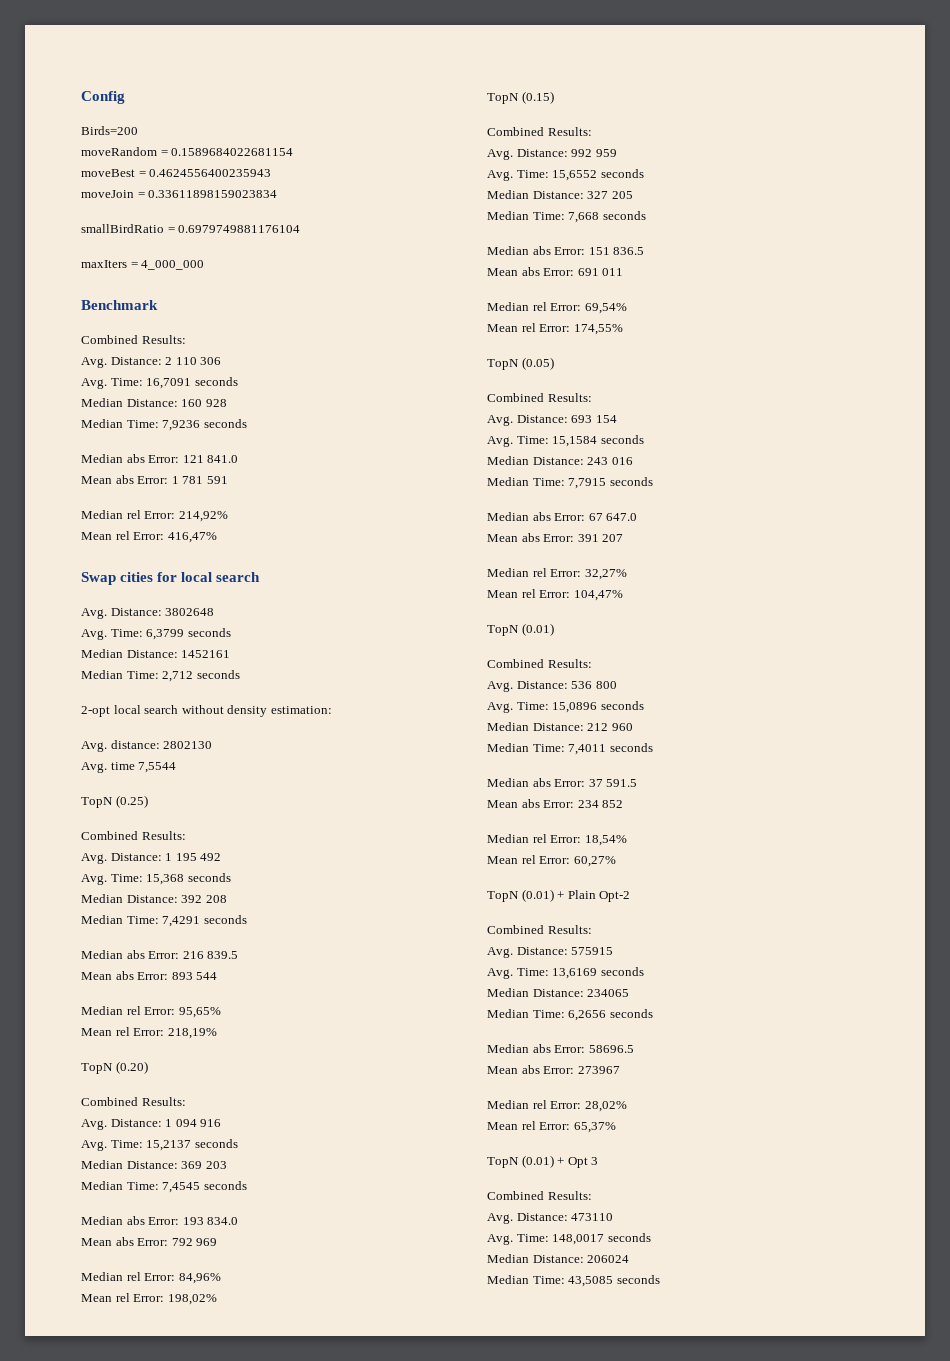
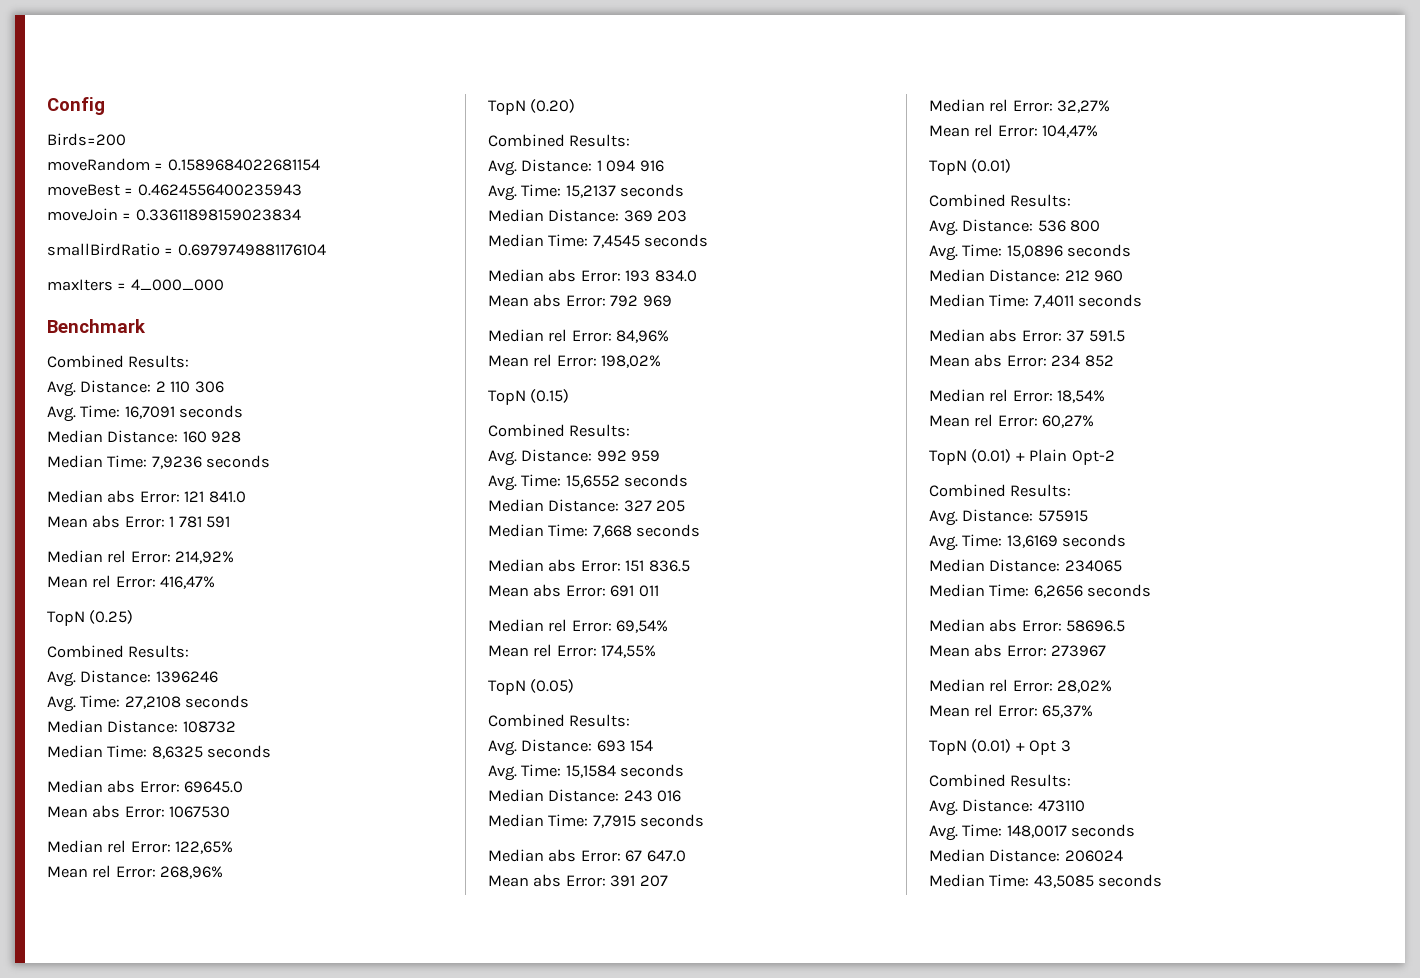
[81,572,261,585] [81,608,215,619] [81,628,231,640] [81,649,231,658] [81,670,240,682] [81,705,332,717] [81,740,213,752] [81,762,177,773] // Swap cities for local search // Avg. Distance: 3802648 // Avg. Time: 6,3799 seconds // Median Distance: 1452161 // Median Time: 2,712 seconds // 2-opt local search without density estimation: // Avg. distance: 2802130 // Avg. time 7,5544 -> (216, 582) none
[165,853,222,861] [81,873,231,885] [81,894,227,903] [81,915,247,927] [81,950,239,959] [81,971,218,980] [81,1006,221,1018] [81,1027,217,1039] 1 195 492 // Avg. Time: 15,368 seconds // Median Distance: 392 208 // Median Time: 7,4291 seconds // Median abs Error: 216 839.5 // Mean abs Error: 893 544 // Median rel Error: 95,65% // Mean rel Error: 218,19% -> [155,671,218,683] [47,695,250,712] [47,720,236,733] [47,745,272,759] [47,780,244,793] [47,805,231,818] [47,840,234,854] [47,865,224,879] 1396246 // Avg. Time: 27,2108 seconds // Median Distance: 108732 // Median Time: 8,6325 seconds // Median abs Error: 69645.0 // Mean abs Error: 1067530 // Median rel Error: 122,65% // Mean rel Error: 268,96%

